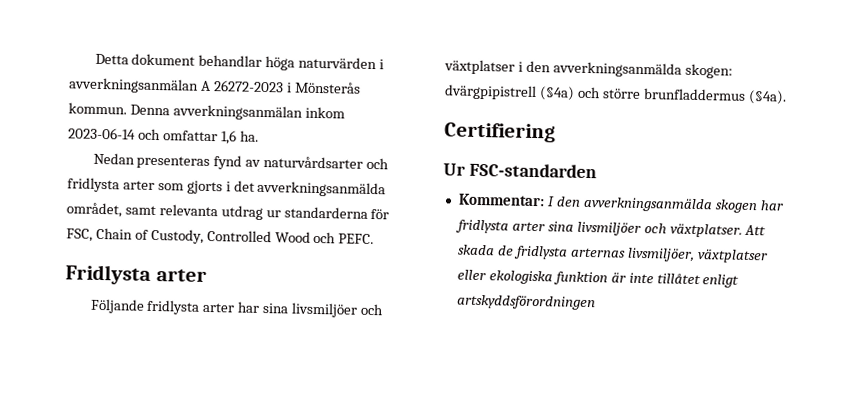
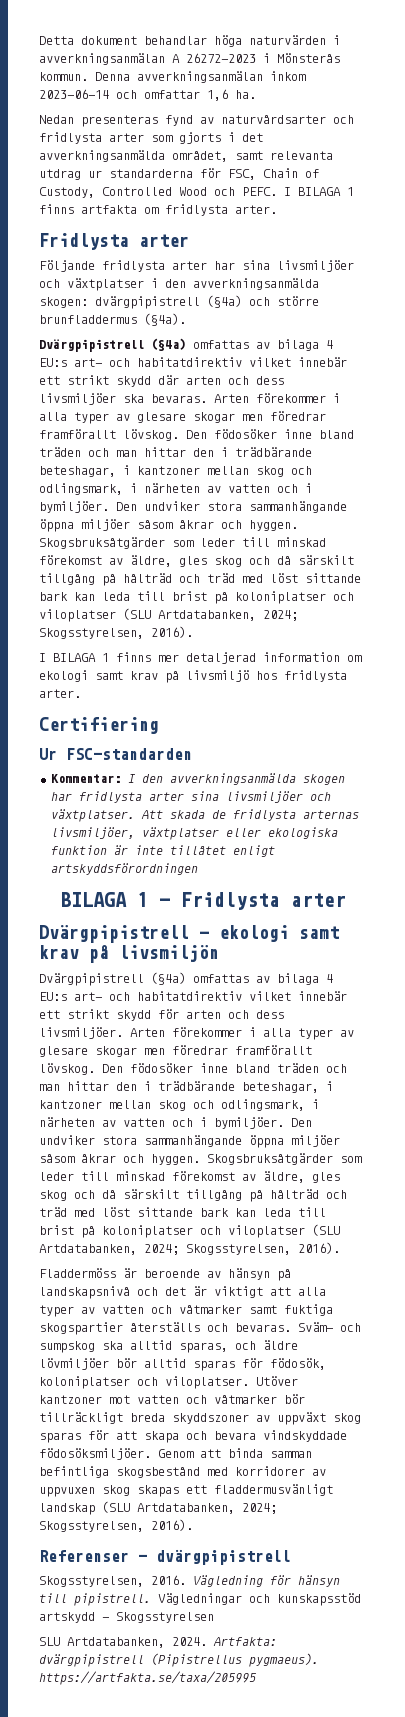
(375, 239) none -> [284,187,354,196] [39,204,277,216] I BILAGA 1 finns artfakta om fridlysta arter.
(787, 97) none -> [39,338,333,352] [39,357,347,367] [39,375,284,387] [39,393,340,405] [39,411,326,424] [39,429,354,441] [39,447,312,457] [39,465,312,477] [39,483,312,495] [39,501,347,513] [39,519,298,532] [39,537,326,549] [39,555,354,567] [39,573,361,586] [39,591,354,604] [39,608,298,622] [39,626,193,639] [39,652,362,664] [39,670,347,683] [39,689,81,698] // Dvärgpipistrell (§4a) omfattas av bilaga 4 EU:s art- och habitatdirektiv vilket innebär ett strikt skydd där arten och dess livsmiljöer ska bevaras. Arten förekommer i alla typer av glesare skogar men föredrar framförallt lövskog. Den födosöker inne bland träden och man hittar den i trädbärande beteshagar, i kantzoner mellan skog och odlingsmark, i närheten av vatten och i bymiljöer. Den undviker stora sammanhängande öppna miljöer såsom åkrar och hyggen. Skogsbruksåtgärder som leder till minskad förekomst av äldre, gles skog och då särskilt tillgång på hålträd och träd med löst sittande bark kan leda till brist på koloniplatser och viloplatser (SLU Artdatabanken, 2024; Skogsstyrelsen, 2016). // I BILAGA 1 finns mer detaljerad information om ekologi samt krav på livsmiljö hos fridlysta arter.
(596, 302) none -> [59,892,346,910] [39,925,339,943] [39,945,219,963] [39,972,333,986] [39,991,347,1001] [39,1009,284,1021] [39,1027,354,1040] [39,1045,312,1057] [39,1063,347,1075] [39,1081,333,1093] [39,1099,319,1111] [39,1117,312,1129] [39,1135,340,1148] [39,1153,362,1165] [39,1171,340,1183] [39,1189,347,1202] [39,1207,326,1217] [39,1224,340,1238] [39,1242,340,1255] [39,1268,291,1281] [39,1286,326,1299] [39,1304,333,1317] [39,1322,361,1335] [39,1340,298,1353] [39,1358,326,1371] [39,1376,298,1389] [39,1394,305,1404] [39,1412,361,1425] [39,1430,347,1443] [39,1448,312,1460] [39,1466,326,1478] [39,1484,333,1497] [39,1501,277,1515] [39,1519,193,1532] [39,1549,291,1565] [39,1575,340,1587] [39,1593,361,1606] [39,1612,214,1623] [39,1637,277,1648] [39,1653,319,1667] [39,1671,257,1685] // BILAGA 1 – Fridlysta arter // Dvärgpipistrell – ekologi samt krav på livsmiljön // Dvärgpipistrell (§4a) omfattas av bilaga 4 EU:s art- och habitatdirektiv vilket innebär ett strikt skydd för arten och dess livsmiljöer. Arten förekommer i alla typer av glesare skogar men föredrar framförallt lövskog. Den födosöker inne bland träden och man hittar den i trädbärande beteshagar, i kantzoner mellan skog och odlingsmark, i närheten av vatten och i bymiljöer. Den undviker stora sammanhängande öppna miljöer såsom åkrar och hyggen. Skogsbruksåtgärder som leder till minskad förekomst av äldre, gles skog och då särskilt tillgång på hålträd och träd med löst sittande bark kan leda till brist på koloniplatser och viloplatser (SLU Artdatabanken, 2024; Skogsstyrelsen, 2016). // Fladdermöss är beroende av hänsyn på landskapsnivå och det är viktigt att alla typer av vatten och våtmarker samt fuktiga skogspartier återställs och bevaras. Sväm- och sumpskog ska alltid sparas, och äldre lövmiljöer bör alltid sparas för födosök, koloniplatser och viloplatser. Utöver kantzoner mot vatten och våtmarker bör tillräckligt breda skyddszoner av uppväxt skog sparas för att skapa och bevara vindskyddade födosöksmiljöer. Genom att binda samman befintliga skogsbestånd med korridorer av uppvuxen skog skapas ett fladdermusvänligt landskap (SLU Artdatabanken, 2024; Skogsstyrelsen, 2016). // Referenser – dvärgpipistrell // Skogsstyrelsen, 2016. Vägledning för hänsyn till pipistrell. Vägledningar och kunskapsstöd artskydd - Skogsstyrelsen // SLU Artdatabanken, 2024. Artfakta: dvärgpipistrell (Pipistrellus pygmaeus). https://artfakta.se/taxa/205995

